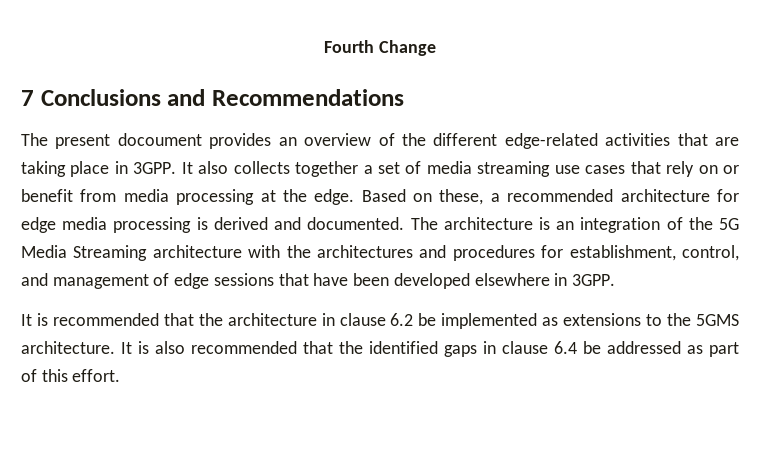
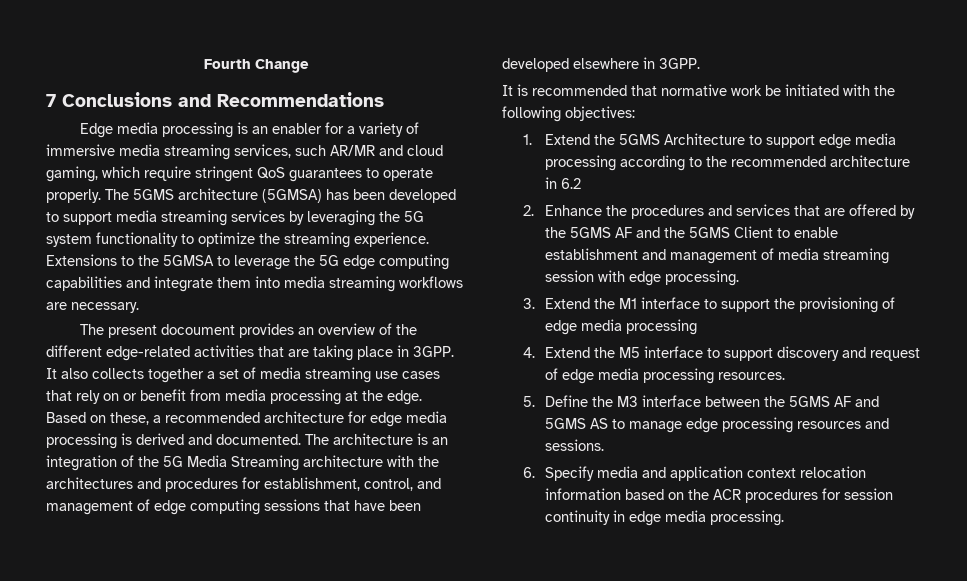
(404, 97) none -> [80,122,420,138] [46,144,443,160] [46,166,433,182] [46,188,456,203] [46,210,424,226] [46,232,429,248] [46,254,449,270] [46,276,463,292] [46,302,139,313] // Edge media processing is an enabler for a variety of immersive media streaming services, such AR/MR and cloud gaming, which require stringent QoS guarantees to operate properly. The 5GMS architecture (5GMSA) has been developed to support media streaming services by leveraging the 5G system functionality to optimize the streaming experience. Extensions to the 5GMSA to leverage the 5G edge computing capabilities and integrate them into media streaming workflows are necessary.
(210, 281) none -> [190,499,260,515] computing
[198,313,223,326] the -> [661,84,895,96] [502,106,635,122] [523,133,896,149] [544,155,826,171] normative work be initiated with the following objectives: // 1. Extend the 5GMS Architecture to support edge media processing according to the recommended
[339,313,386,326] clause -> (557, 183) none
[418,313,739,329] [21,341,739,357] [21,369,121,382] be implemented as extensions to the 5GMS architecture. It is also recommended that the identified gaps in clause 6.4 be addressed as part of this effort. -> [523,204,915,219] [544,226,838,238] [544,248,889,264] [544,270,739,286] [523,297,895,313] [544,319,697,335] [523,346,920,361] [544,368,785,384] [523,395,879,407] [544,417,889,433] [544,439,604,451] [523,466,866,481] [544,488,893,503] [544,510,784,526] // 2. Enhance the procedures and services that are offered by the 5GMS AF and the 5GMS Client to enable establishment and management of media streaming session with edge processing. // 3. Extend the M1 interface to support the provisioning of edge media processing // 4. Extend the M5 interface to support discovery and request of edge media processing resources. // 5. Define the M3 interface between the 5GMS AF and 5GMS AS to manage edge processing resources and sessions. // 6. Specify media and application context relocation information based on the ACR procedures for session continuity in edge media processing.

